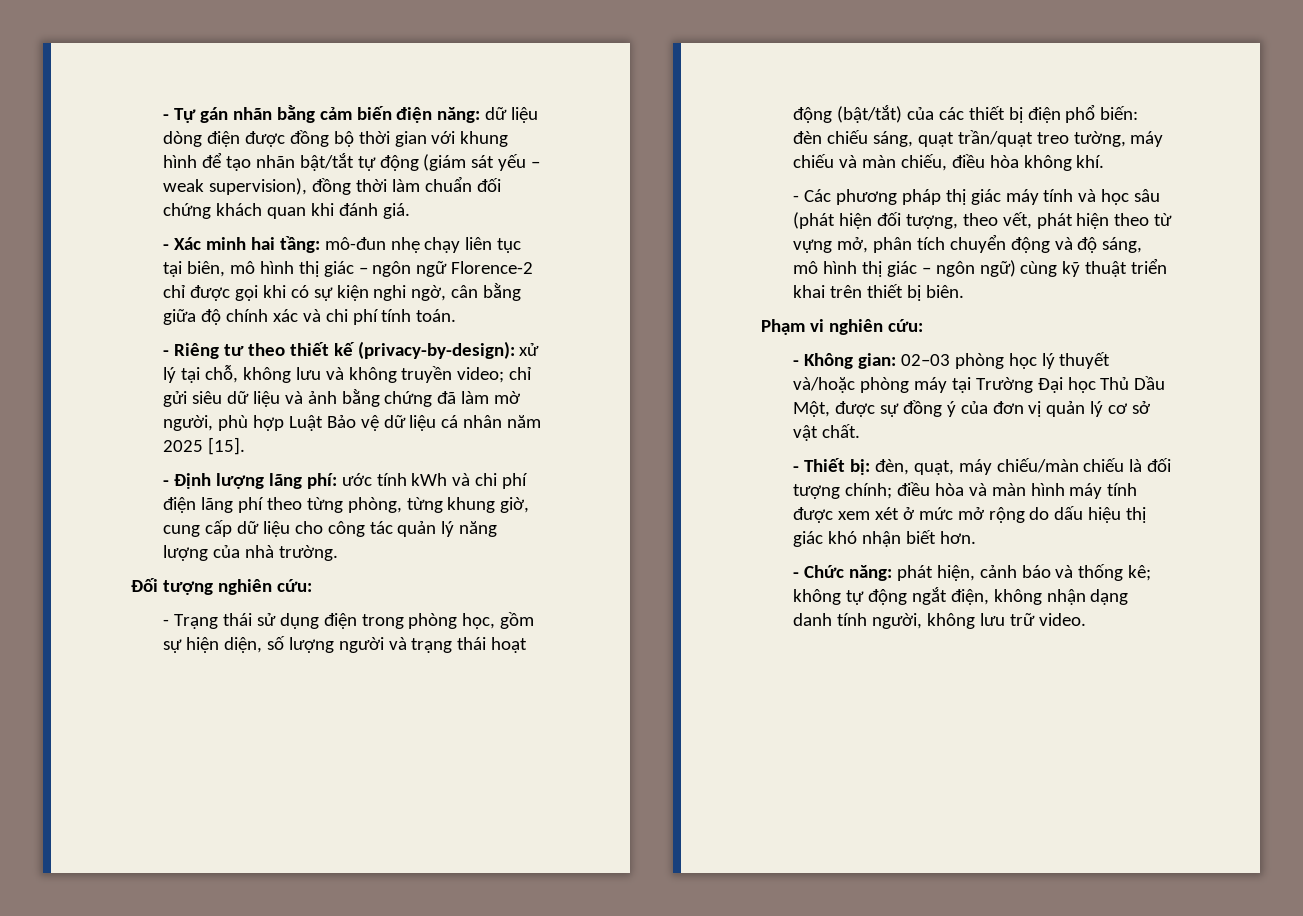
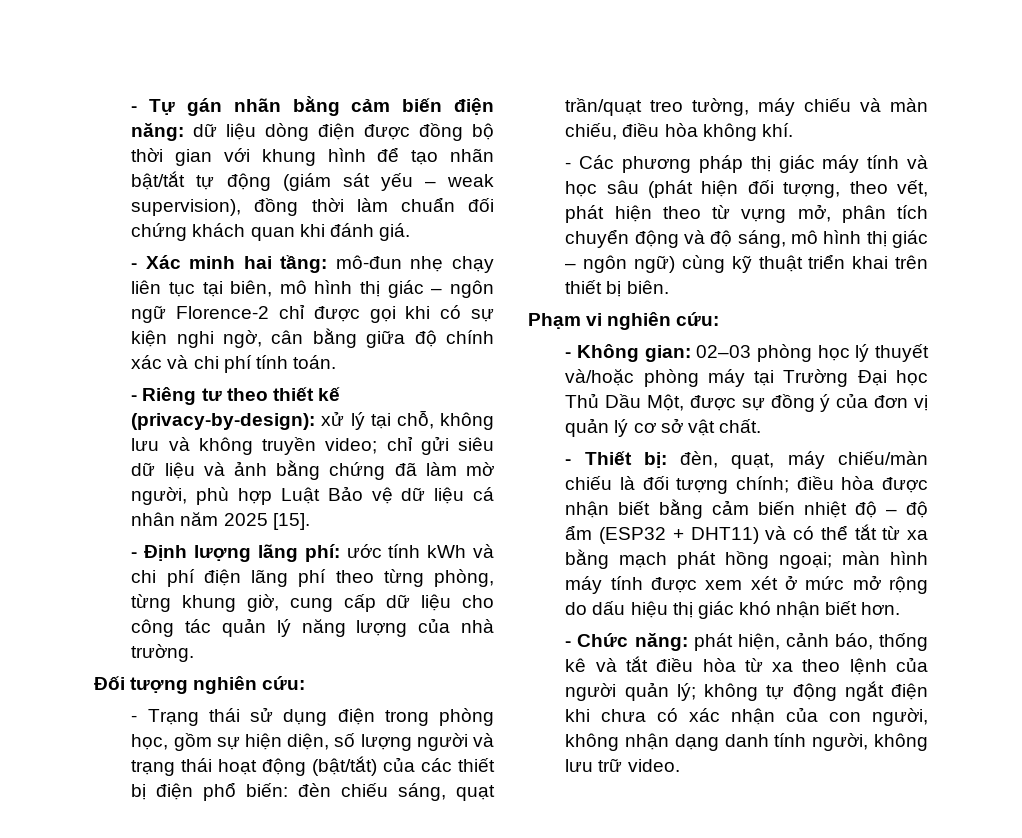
[968,483,987,496] và -> [882,477,928,493] [565,499,928,519] [565,524,928,544] [565,549,833,569] được nhận biết bằng cảm biến nhiệt độ – độ ẩm (ESP32 + DHT11) và có thể tắt từ xa bằng mạch phát hồng ngoại;
[1021,564,1152,581] [792,587,989,605] báo và thống kê; không tự động ngắt điện, -> [834,633,928,651] [565,656,928,675] [565,681,928,701] [565,707,928,726] báo, thống kê và tắt điều hòa từ xa theo lệnh của người quản lý; không tự động ngắt điện khi chưa có xác nhận của con người,

